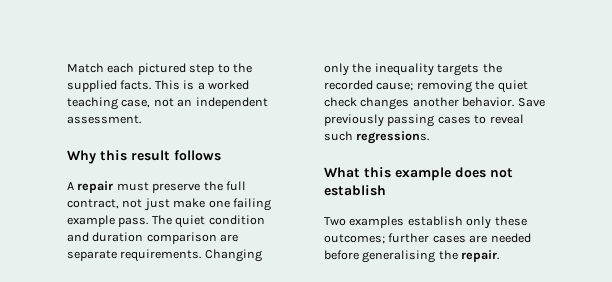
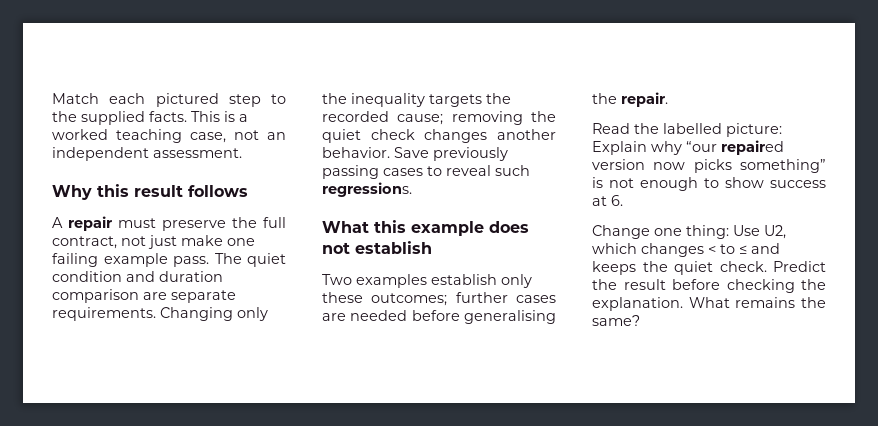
(500, 256) none -> [592,123,782,137] [592,140,784,155] [592,159,826,173] [592,177,826,191] [592,195,623,206] [592,225,786,239] [592,243,780,257] [592,261,826,275] [592,279,826,293] [592,297,826,311] [592,315,640,326] // Read the labelled picture: Explain why “our repaired version now picks something” is not enough to show success at 6. // Change one thing: Use U2, which changes < to ≤ and keeps the quiet check. Predict the result before checking the explanation. What remains the same?

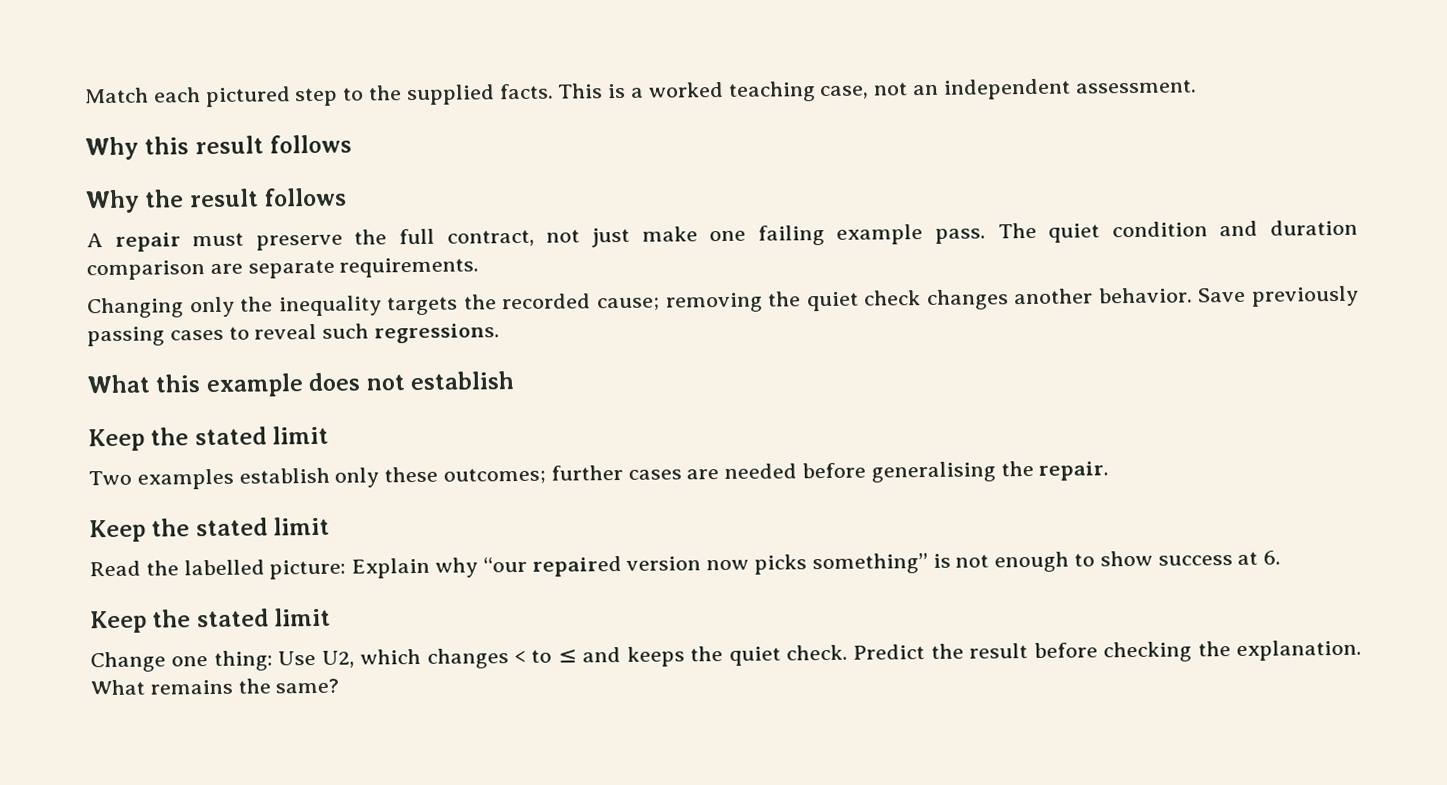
(248, 191) none -> [85,187,348,214] // Why the result follows
(156, 314) none -> (480, 267) //
(432, 247) none -> [88,425,330,452] // Keep the stated limit
(668, 99) none -> [89,516,331,543] // Keep the stated limit
(623, 200) none -> [90,607,332,634] // Keep the stated limit

